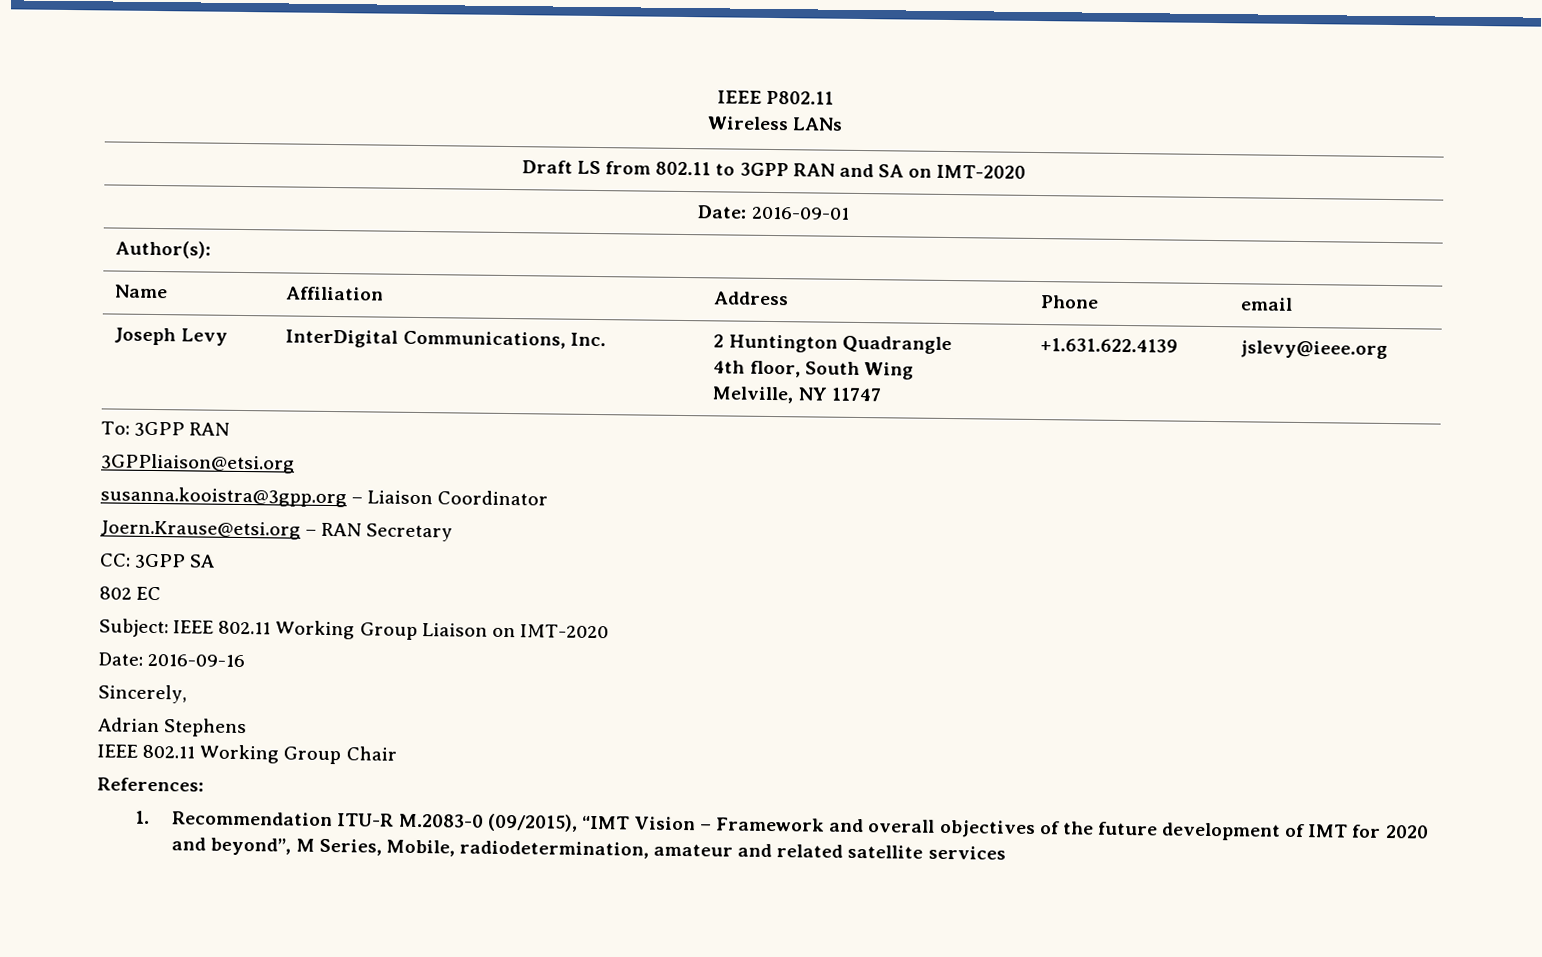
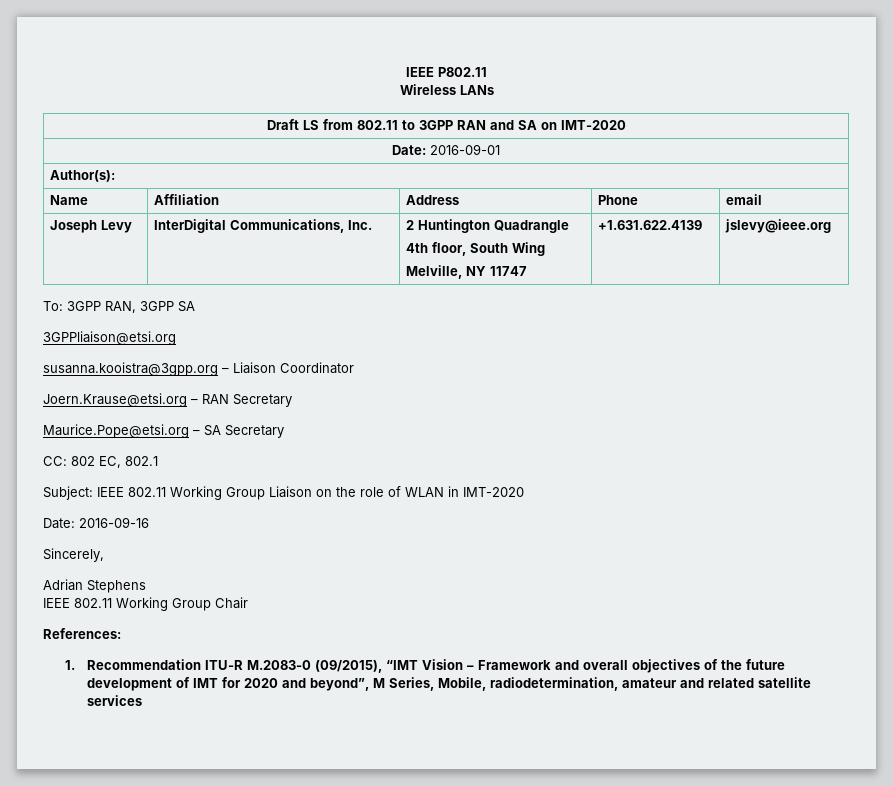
[189,422,231,436] RAN -> [105,301,195,313] RAN, 3GPP SA
[99,553,216,569] [99,586,162,601] CC: 3GPP SA // 802 EC -> [43,424,284,438] [43,456,158,468] Maurice.Pope@etsi.org – SA Secretary // CC: 802 EC, 802.1
(516, 632) none -> [336,486,459,497] the role of WLAN in

